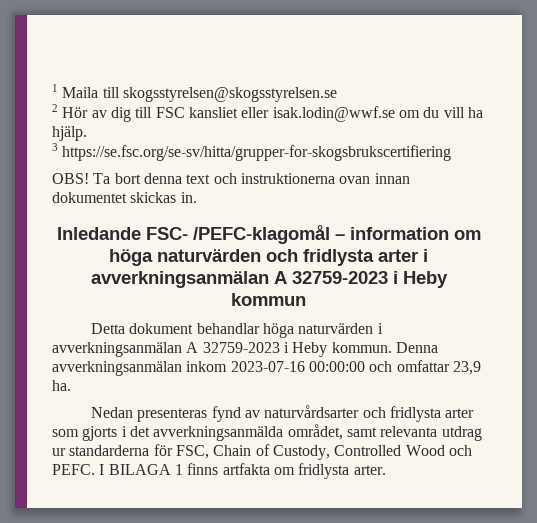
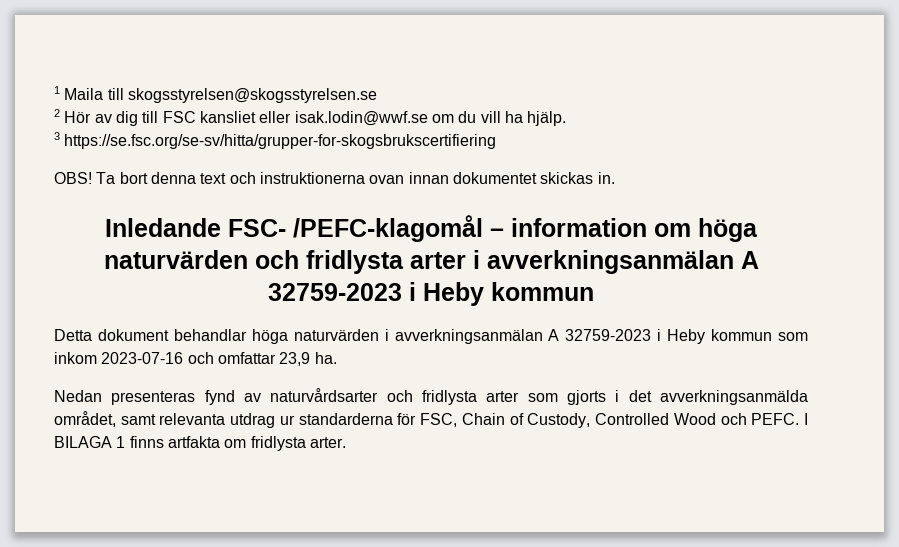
[331,342,438,353] [52,361,182,376] kommun. Denna avverkningsanmälan -> [711,329,808,341] kommun som
[308,361,365,372] 00:00:00 -> (184, 358) none

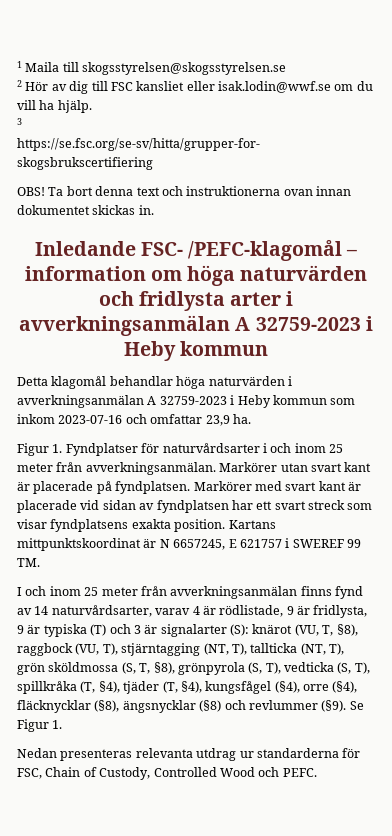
[97,329,169,341] dokument -> [51,376,107,389] klagomål
[54,388,809,405] [54,411,156,427] Nedan presenteras fynd av naturvårdsarter och fridlysta arter som gjorts i det avverkningsanmälda området, samt -> [17,443,343,456] [17,462,372,475] [17,481,361,494] [17,500,373,513] [17,519,276,532] [17,538,361,551] [17,558,40,567] [17,586,363,599] [17,605,368,618] [17,624,358,637] [17,643,344,656] [17,662,370,675] [17,681,358,694] [17,700,364,713] [17,719,63,732] [17,748,133,761] Figur 1. Fyndplatser för naturvårdsarter i och inom 25 meter från avverkningsanmälan. Markörer utan svart kant är placerade på fyndplatsen. Markörer med svart kant är placerade vid sidan av fyndplatsen har ett svart streck som visar fyndplatsens exakta position. Kartans mittpunktskoordinat är N 6657245, E 621757 i SWEREF 99 TM. // I och inom 25 meter från avverkningsanmälan finns fynd av 14 naturvårdsarter, varav 4 är rödlistade, 9 är fridlysta, 9 är typiska (T) och 3 är signalarter (S): knärot (VU, T, §8), raggbock (VU, T), stjärntagging (NT, T), tallticka (NT, T), grön sköldmossa (S, T, §8), grönpyrola (S, T), vedticka (S, T), spillkråka (T, §4), tjäder (T, §4), kungsfågel (§4), orre (§4), fläcknycklar (§8), ängsnycklar (§8) och revlummer (§9). Se Figur 1. // Nedan presenteras
[804,413,809,425] [54,436,346,451] I BILAGA 1 finns artfakta om fridlysta arter. -> (317, 772) none

